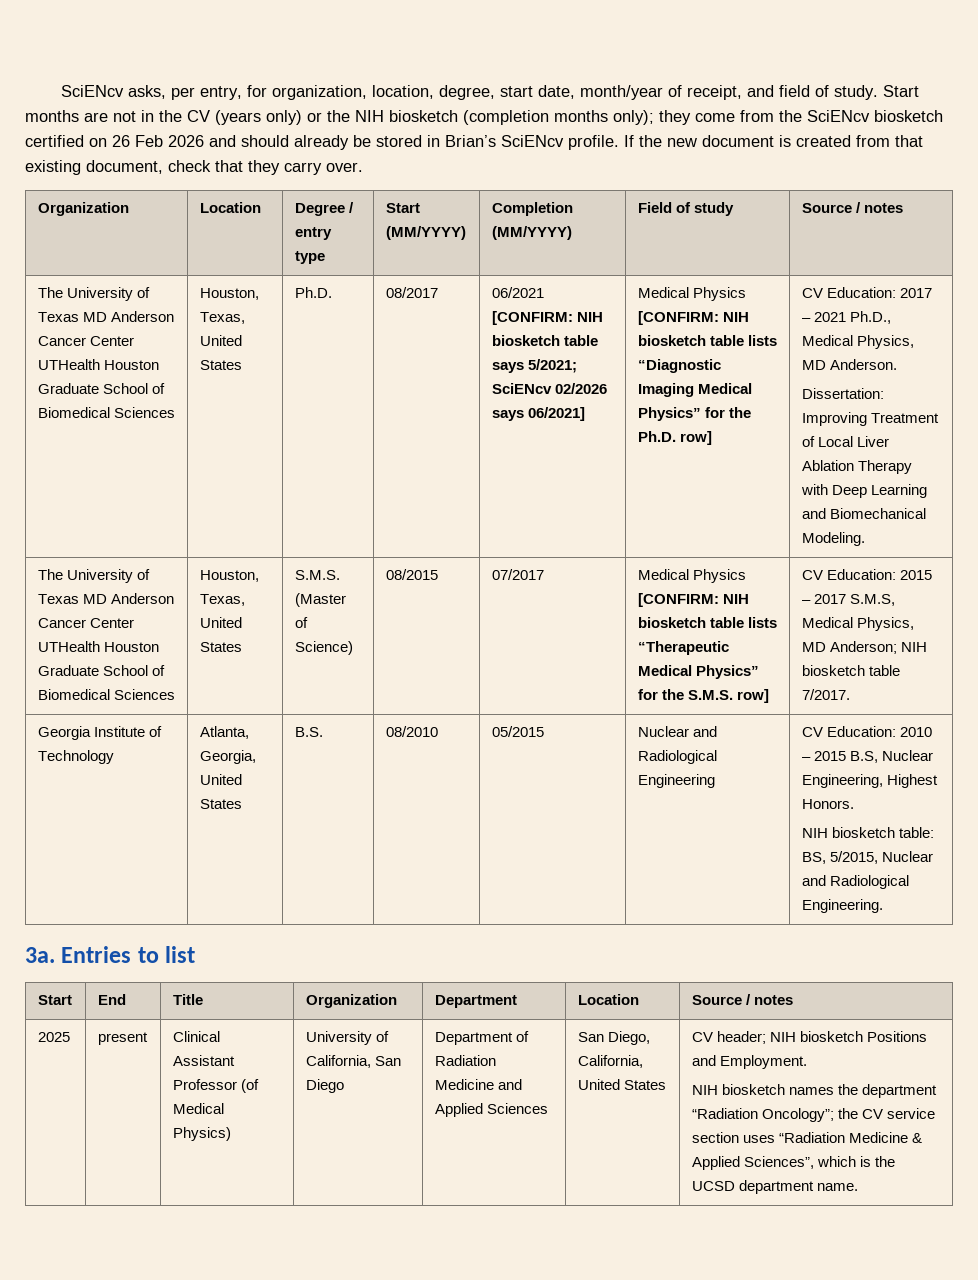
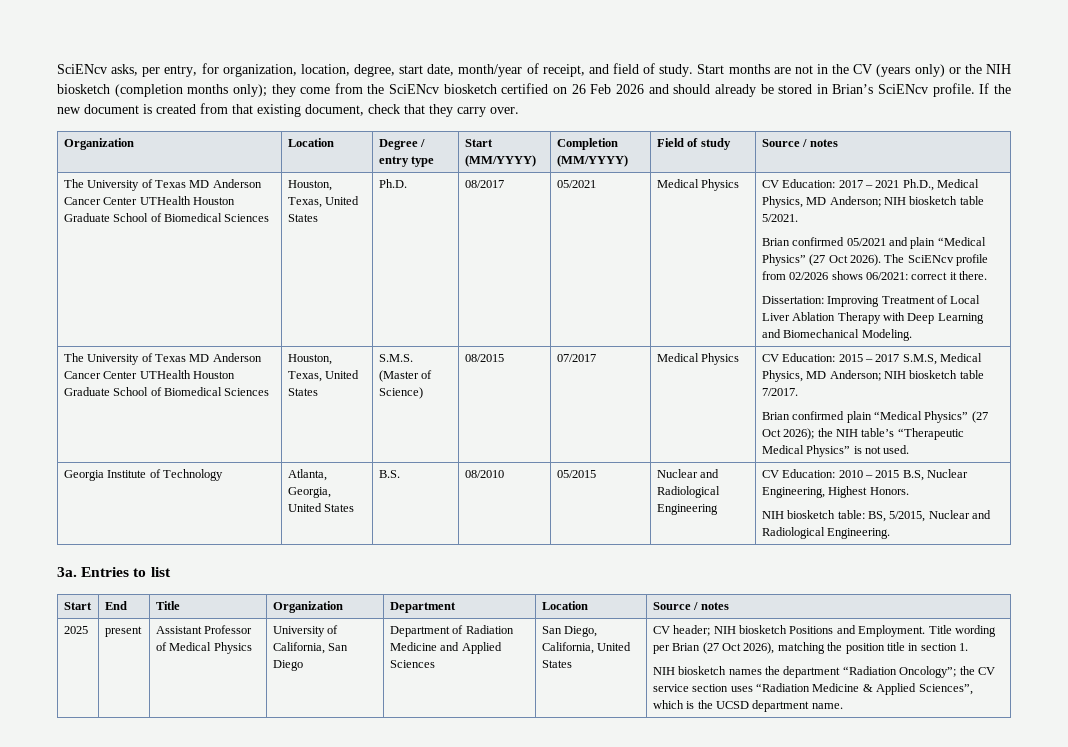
[491,287,544,298] [491,311,603,325] [491,335,598,346] [491,359,577,373] [491,383,607,394] [491,407,585,421] [637,287,746,301] [637,311,749,325] [637,335,777,346] [637,359,721,373] [637,383,752,397] [637,407,751,421] [637,431,712,445] 06/2021 [CONFIRM: NIH biosketch table says 5/2021; SciENcv 02/2026 says 06/2021] | Medical Physics [CONFIRM: NIH biosketch table lists “Diagnostic Imaging Medical Physics” for the Ph.D. row] -> [556,180,596,188] [656,179,740,191] 05/2021 | Medical Physics
[829,359,897,370] Anderson. -> [829,196,984,207] [761,214,798,222] [761,237,986,249] [761,254,989,266] [761,271,988,280] Anderson; NIH biosketch table 5/2021. // Brian confirmed 05/2021 and plain “Medical Physics” (27 Oct 2026). The SciENcv profile from 02/2026 shows 06/2021: correct it there.
[637,593,749,607] [637,617,777,628] [637,641,729,655] [637,665,759,679] [637,689,769,703] [CONFIRM: NIH biosketch table lists “Therapeutic Medical Physics” for the S.M.S. row] -> (740, 359) none
(850, 694) none -> [761,411,988,423] [761,428,964,440] [761,445,910,457] // Brian confirmed plain “Medical Physics” (27 Oct 2026); the NIH table’s “Therapeutic Medical Physics” is not used.
[172,1031,220,1042] Clinical -> (142, 631) none
[240,1079,259,1093] [172,1103,224,1114] [172,1127,231,1141] (of Medical Physics) -> [155,642,252,654] of Medical Physics
(807, 1062) none -> [928,625,996,637] [652,642,969,654] Title wording per Brian (27 Oct 2026), matching the position title in section 1.

